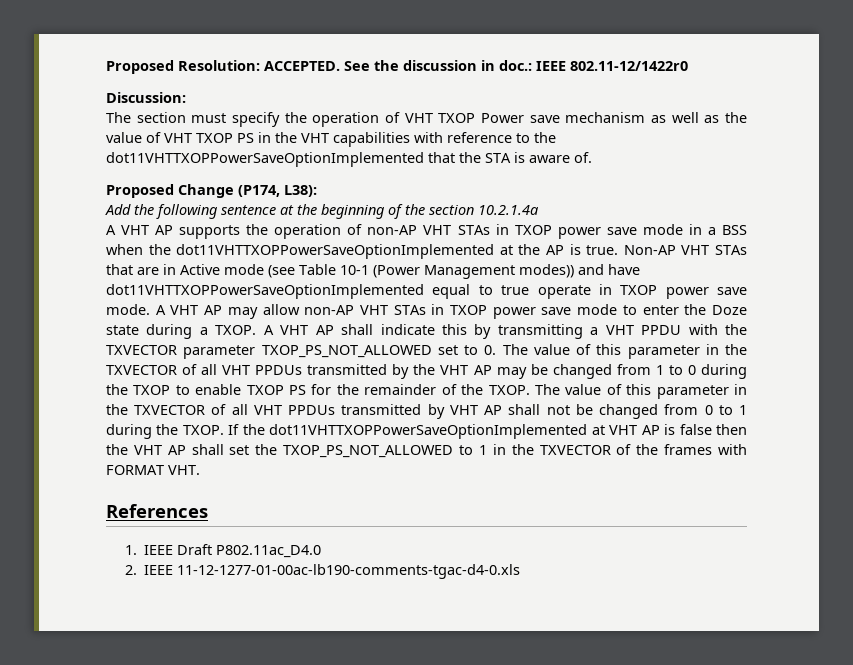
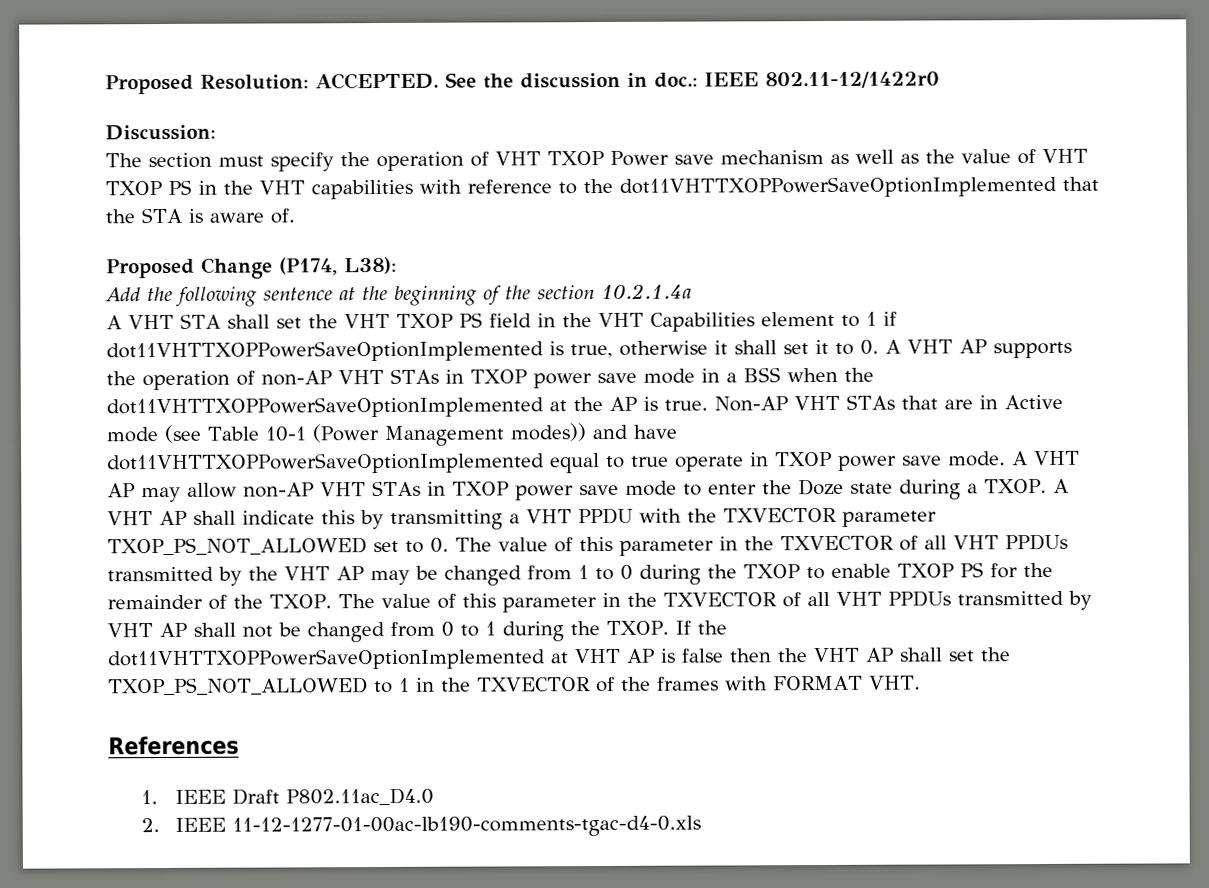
(150, 230) none -> [180,311,897,332] [106,339,953,363] STA shall set the VHT TXOP PS field in the VHT Capabilities element to 1 if dot11VHTTXOPPowerSaveOptionImplemented is true, otherwise it shall set it to 0. A VHT

